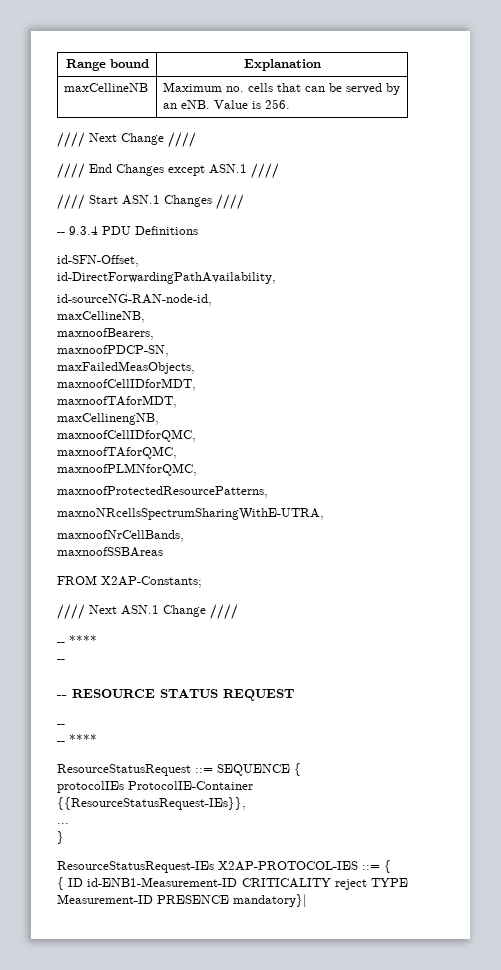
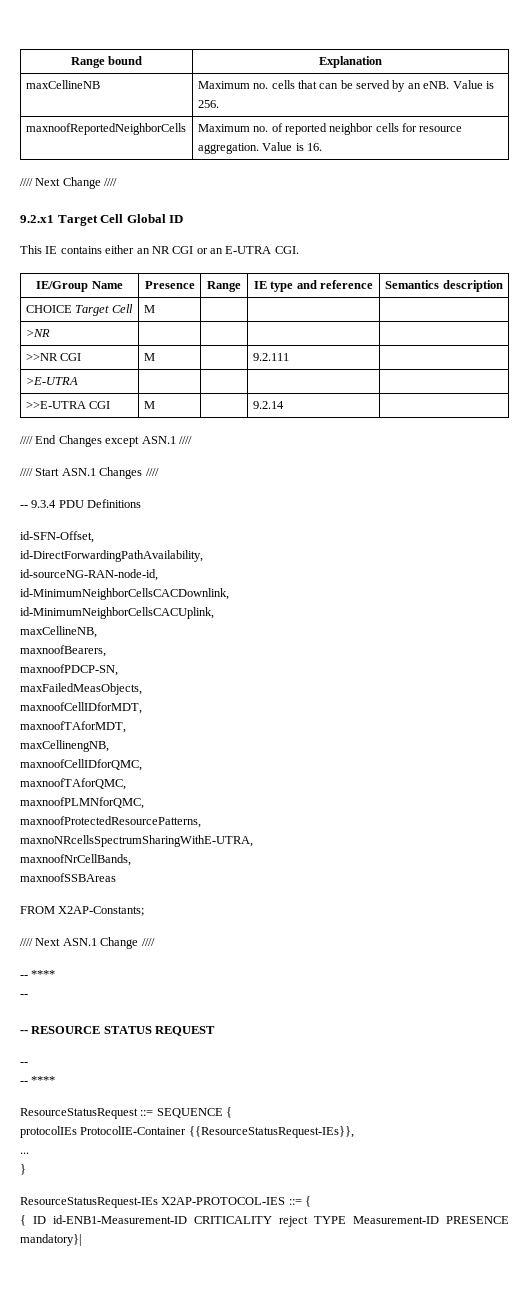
[57,132,196,148] // //// Next Change //// -> [25,123,186,135] [197,123,463,135] [197,142,322,154] [20,177,118,189] [20,214,184,226] [20,245,299,254] [36,281,123,292] [144,281,195,289] [207,281,241,292] [253,280,374,292] [385,280,503,292] [25,304,133,316] [143,305,155,313] [25,329,50,337] [25,353,82,361] [143,353,155,361] [252,353,289,361] [25,377,78,385] [25,401,111,409] [143,401,155,409] [252,401,284,409] // maxnoofReportedNeighborCells | Maximum no. of reported neighbor cells for resource aggregation. Value is 16. // //// Next Change //// // 9.2.x1 Target Cell Global ID // This IE contains either an NR CGI or an E-UTRA CGI. // IE/Group Name | Presence | Range | IE type and reference | Semantics description // CHOICE Target Cell | M | | | // >NR | | | | // >>NR CGI | M | | 9.2.111 | // >E-UTRA | | | | // >>E-UTRA CGI | M | | 9.2.14 |
(212, 300) none -> [20,588,229,600] [20,607,214,619] // id-MinimumNeighborCellsCACDownlink, // id-MinimumNeighborCellsCACUplink,

